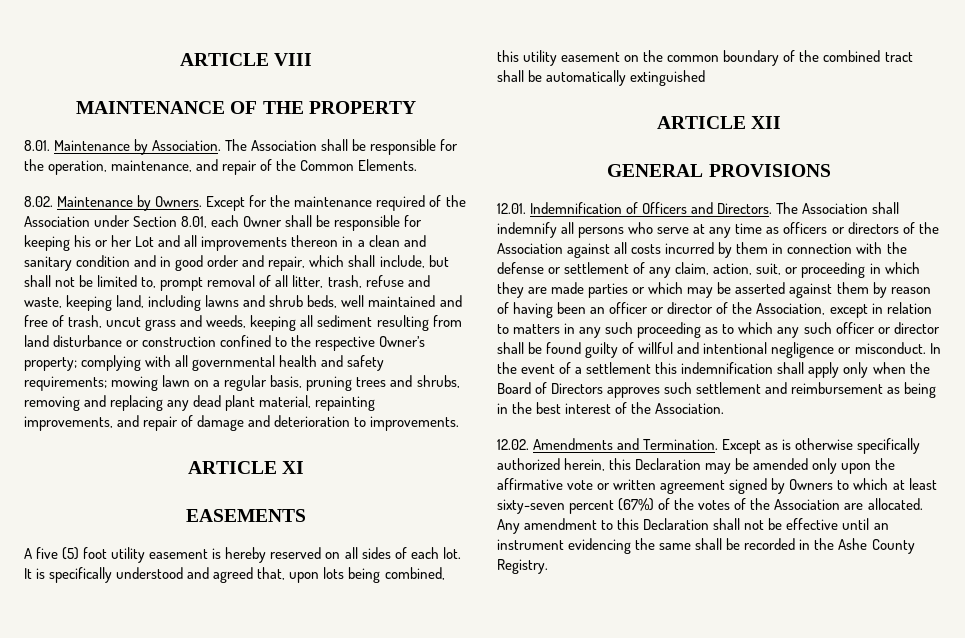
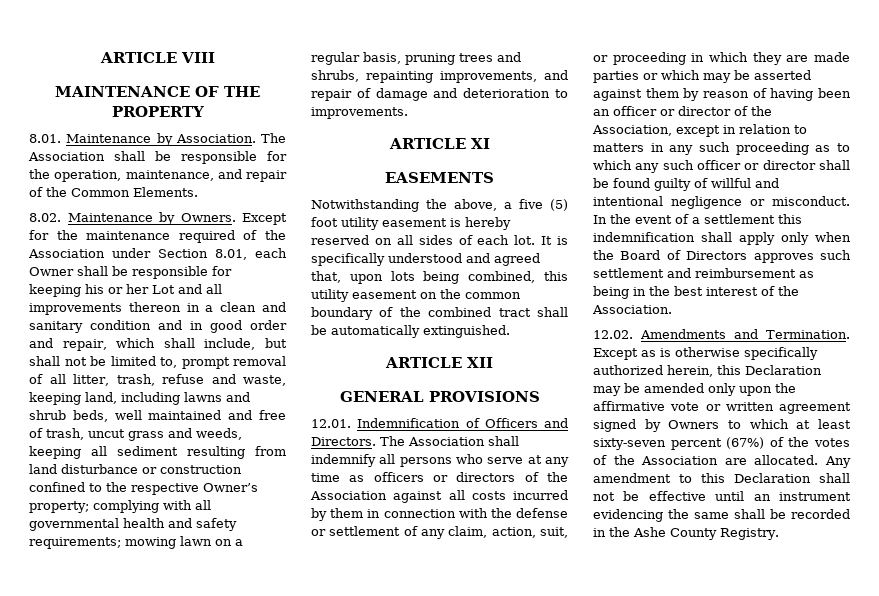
[24,395,312,411] removing and replacing any dead plant material, -> (359, 76) none
[24,548,32,559] A -> [311,199,512,212] Notwithstanding the above, a
[630,70,706,86] extinguished -> [423,325,510,338] extinguished.

